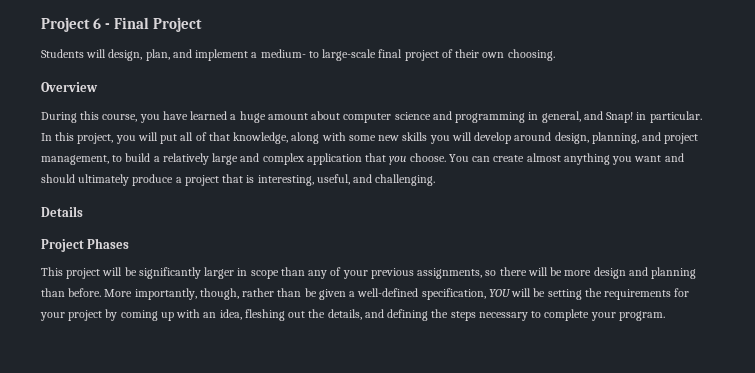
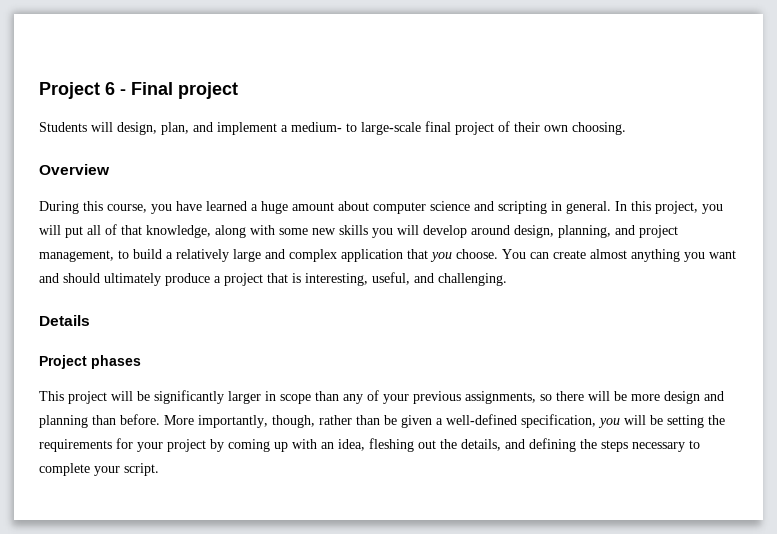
[152,17,202,32] Project -> [178,82,238,99] project
[455,111,702,123] programming in general, and Snap! in particular. -> [498,201,611,214] scripting in general.
[87,238,130,249] Phases -> [91,355,141,369] phases
[488,289,511,297] YOU -> [598,418,620,428] you
[618,311,665,321] program. -> [124,463,159,476] script.

